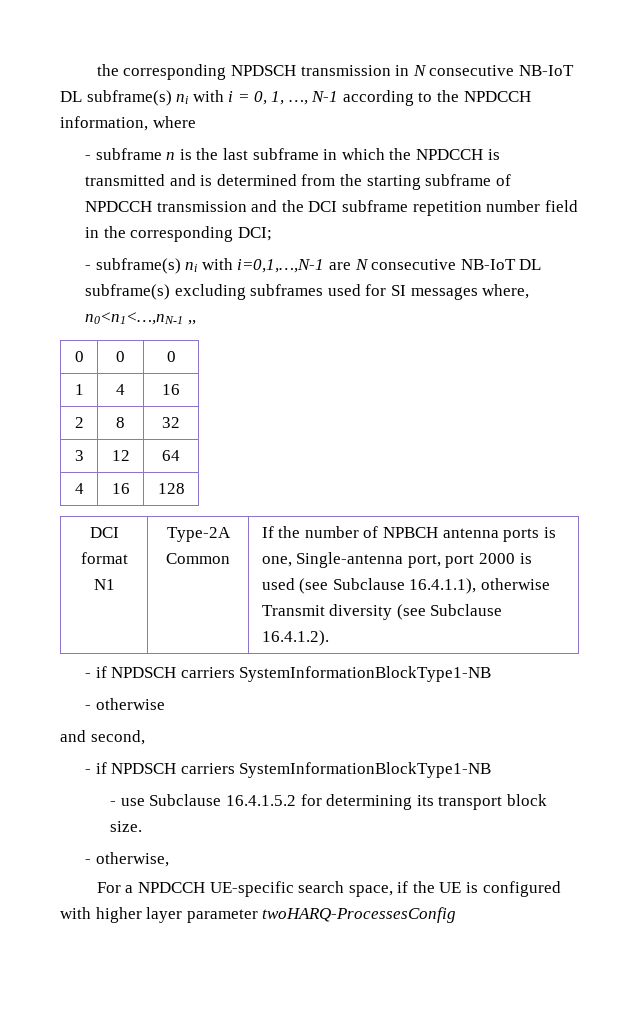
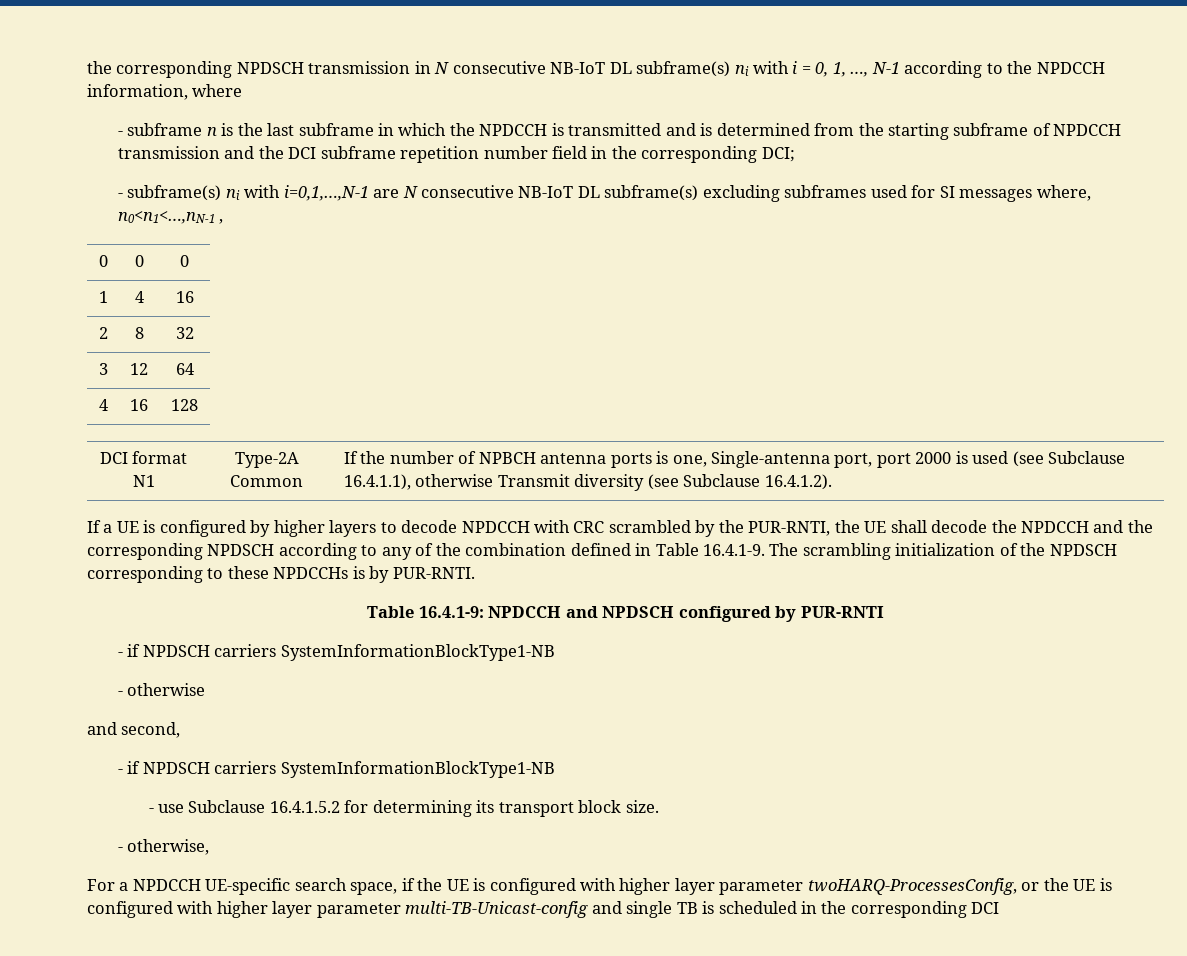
[187,320,196,325] ,, -> [219,219,224,224] ,
(329, 638) none -> [87,520,1153,537] [87,543,1117,560] [87,566,475,583] [367,606,884,622] // If a UE is configured by higher layers to decode NPDCCH with CRC scrambled by the PUR-RNTI, the UE shall decode the NPDCCH and the corresponding NPDSCH according to any of the combination defined in Table 16.4.1-9. The scrambling initialization of the NPDSCH corresponding to these NPDCCHs is by PUR-RNTI. // Table 16.4.1-9: NPDCCH and NPDSCH configured by PUR-RNTI
[262,907,457,923] twoHARQ-ProcessesConfig -> [807,878,1112,895] [87,901,1000,918] twoHARQ-ProcessesConfig, or the UE is configured with higher layer parameter multi-TB-Unicast-config and single TB is scheduled in the corresponding DCI

